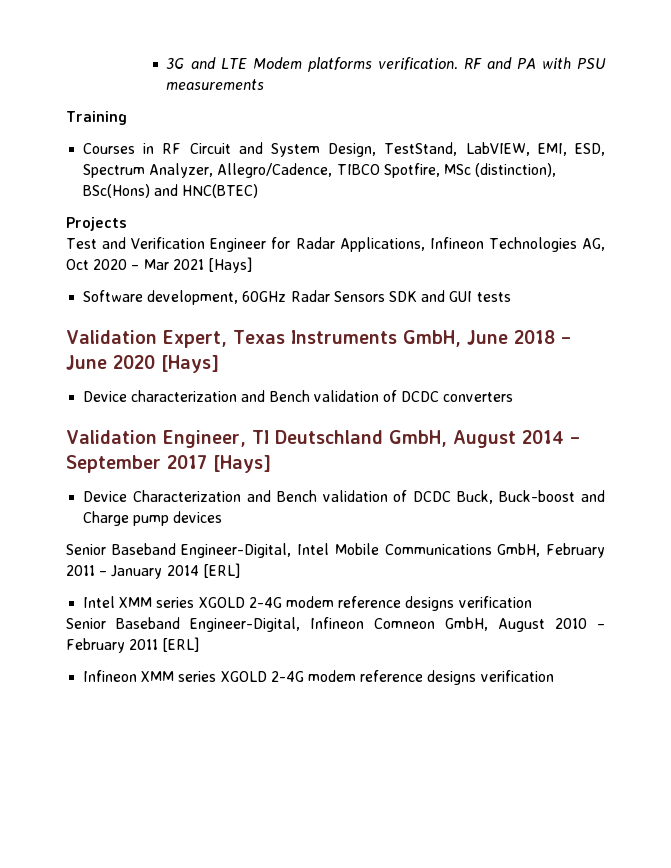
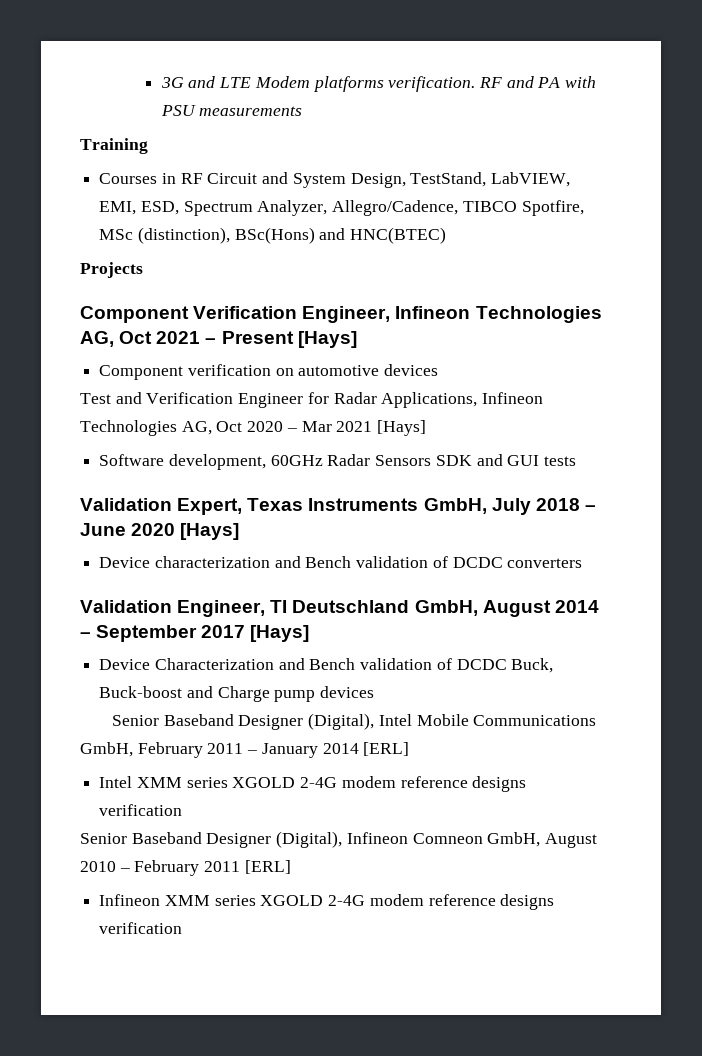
(127, 224) none -> [80,306,602,323] [80,331,357,348] [99,364,439,380] // Component Verification Engineer, Infineon Technologies AG, Oct 2021 – Present [Hays] // Component verification on automotive devices
[466,330,508,345] June -> [491,498,531,515] July
[181,543,292,558] Engineer-Digital, -> [238,713,375,730] Designer (Digital),
[190,617,300,632] Engineer-Digital, -> [206,831,343,848] Designer (Digital),

